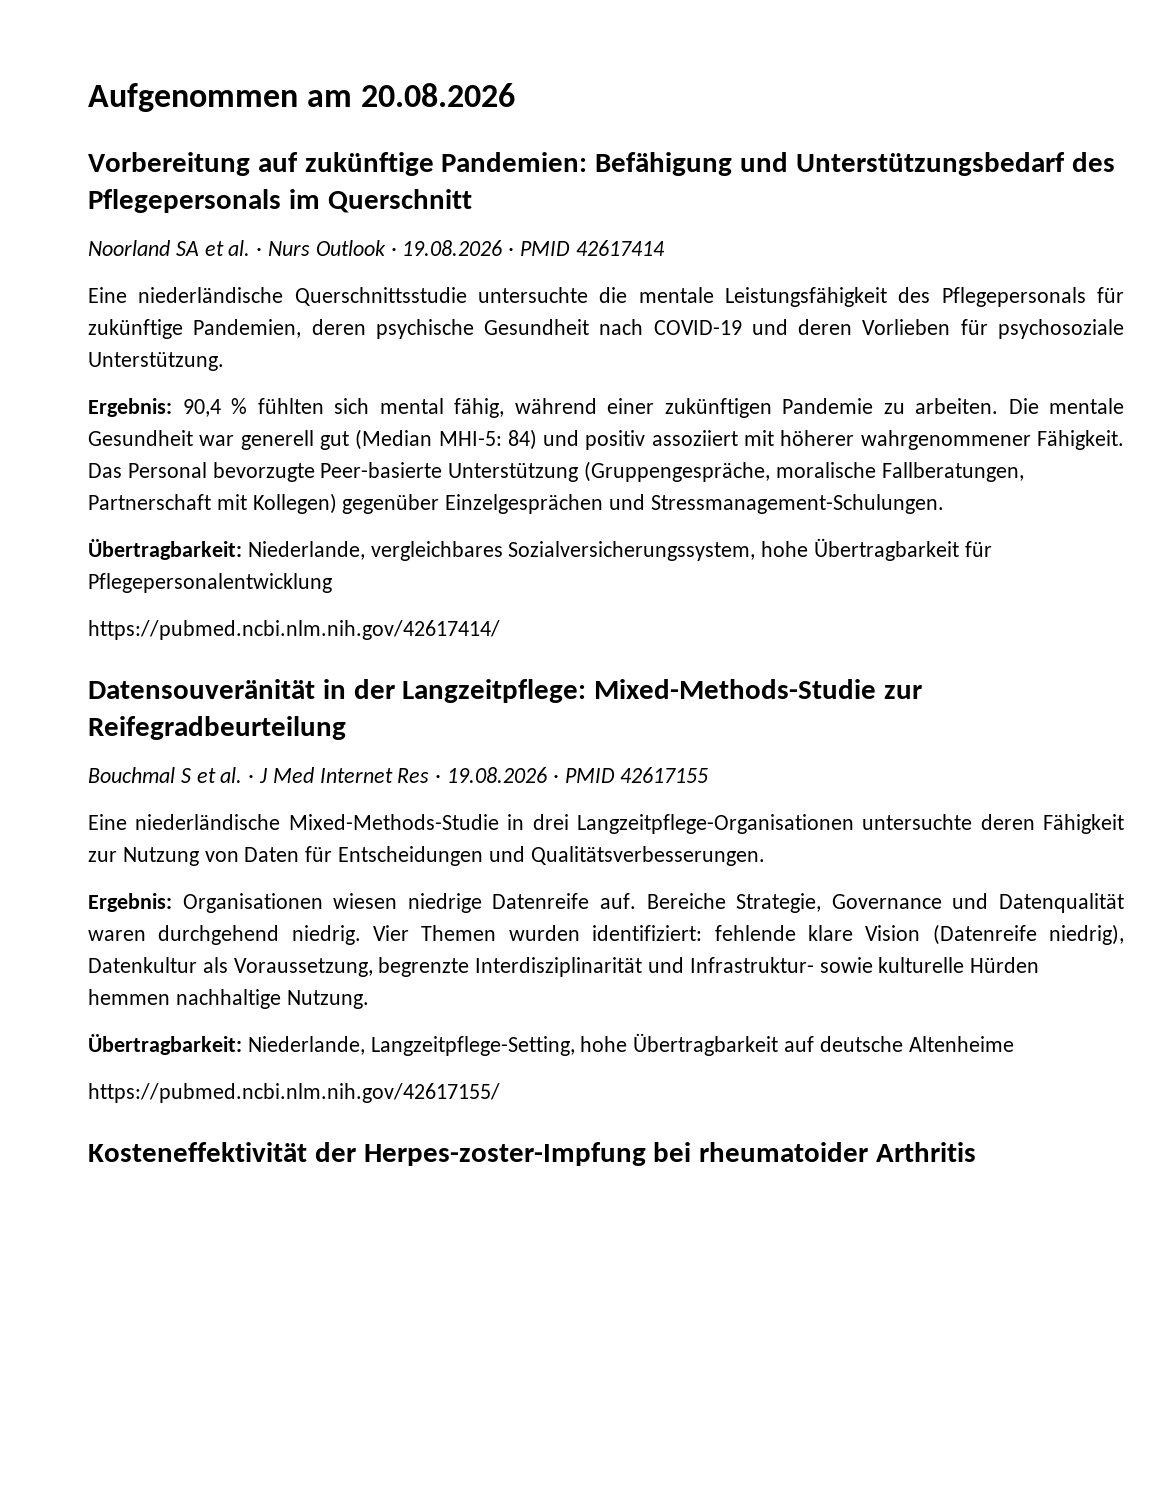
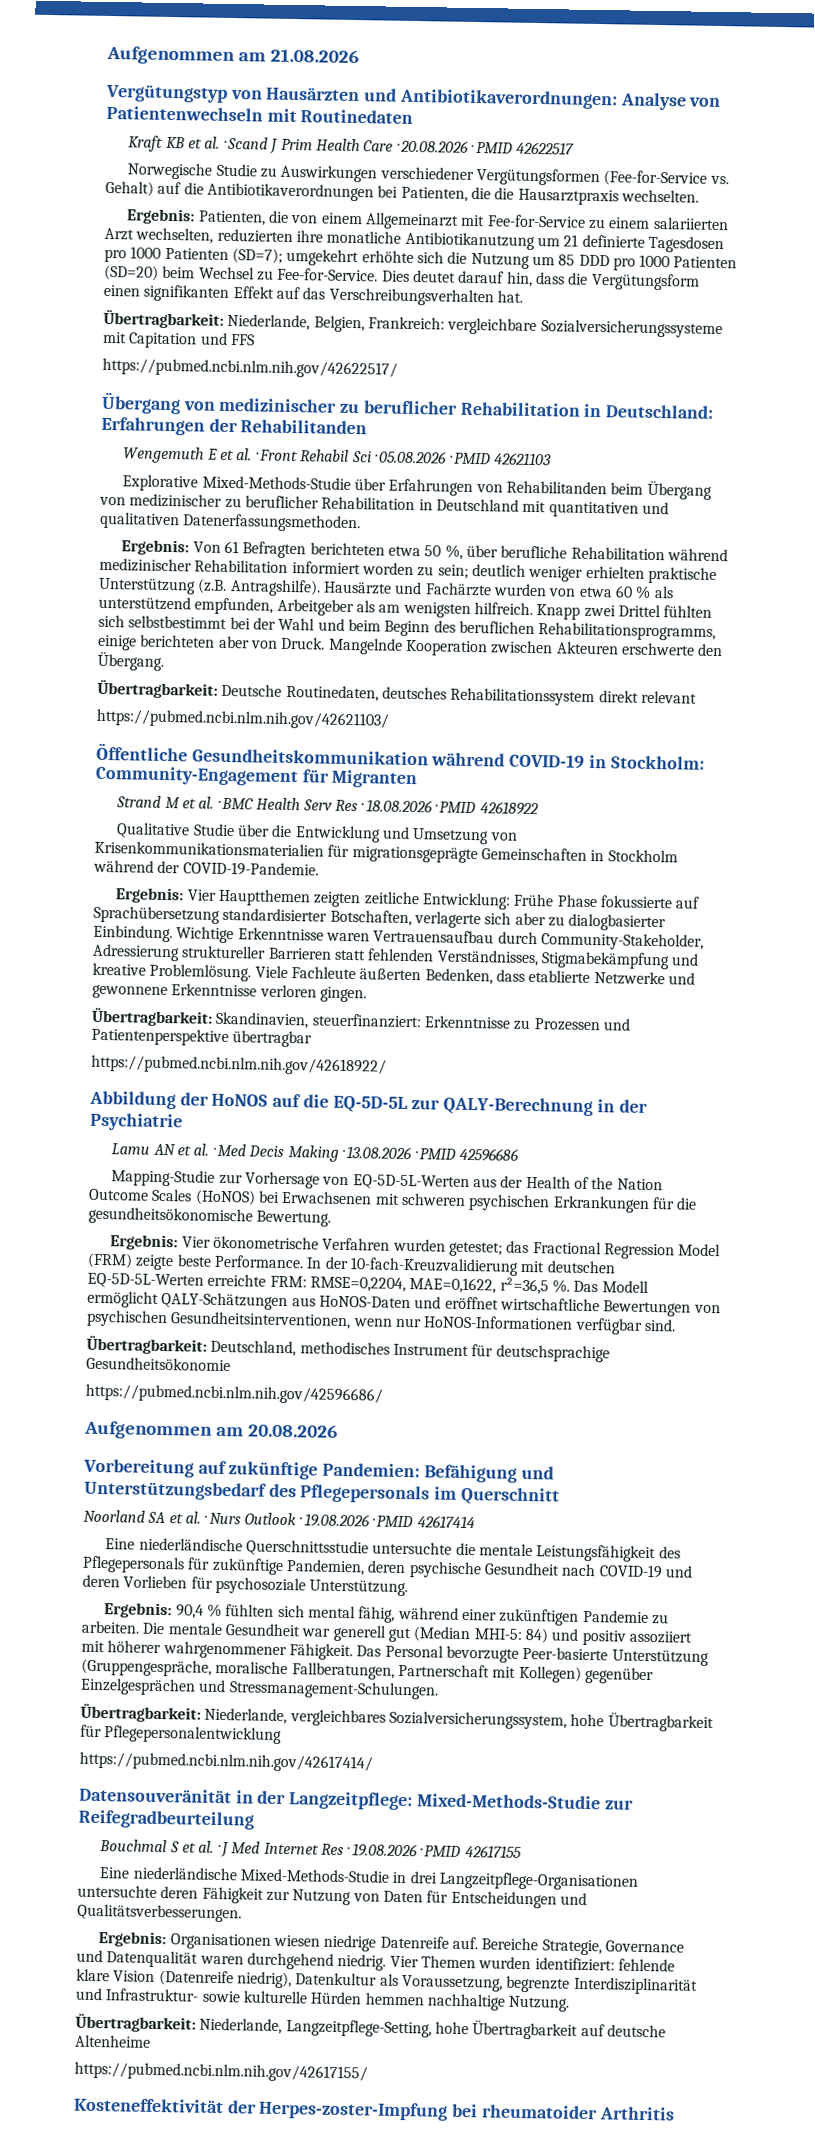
[88,83,353,112] Aufgenommen am -> [106,45,359,66] [105,83,722,111] [106,105,414,124] [128,135,574,155] [127,162,729,187] [105,180,699,206] [126,208,729,231] [104,227,724,254] [104,246,738,271] [104,264,700,291] [103,284,523,307] [103,309,723,339] [103,331,255,349] [102,357,398,379] [101,391,715,419] [101,416,368,436] [123,446,553,466] [122,474,712,500] [99,493,669,518] [99,511,362,533] [121,539,728,562] [99,557,717,584] [98,577,674,599] [98,595,713,620] [98,614,717,642] [97,634,724,657] [97,651,164,671] [97,679,697,707] [96,708,389,730] [96,742,705,770] [95,765,419,789] [116,795,539,816] [116,822,518,845] [94,840,678,864] [93,859,319,877] [115,887,701,910] [93,905,667,932] [93,924,704,951] [92,943,700,970] [92,962,695,986] [92,983,367,1003] [91,1007,630,1032] [91,1027,313,1048] [91,1054,387,1076] [89,1090,648,1117] [90,1112,183,1132] [111,1143,520,1162] [111,1169,663,1191] [88,1188,698,1213] [88,1206,332,1227] [110,1234,722,1260] [87,1252,616,1276] [87,1272,649,1295] [87,1290,721,1317] [86,1309,676,1335] [86,1335,610,1363] [86,1356,231,1372] [85,1383,383,1405] [84,1420,244,1440] Aufgenommen am 21.08.2026 // Vergütungstyp von Hausärzten und Antibiotikaverordnungen: Analyse von Patientenwechseln mit Routinedaten // Kraft KB et al. · Scand J Prim Health Care · 20.08.2026 · PMID 42622517 // Norwegische Studie zu Auswirkungen verschiedener Vergütungsformen (Fee-for-Service vs. Gehalt) auf die Antibiotikaverordnungen bei Patienten, die die Hausarztpraxis wechselten. // Ergebnis: Patienten, die von einem Allgemeinarzt mit Fee-for-Service zu einem salariierten Arzt wechselten, reduzierten ihre monatliche Antibiotikanutzung um 21 definierte Tagesdosen pro 1000 Patienten (SD=7); umgekehrt erhöhte sich die Nutzung um 85 DDD pro 1000 Patienten (SD=20) beim Wechsel zu Fee-for-Service. Dies deutet darauf hin, dass die Vergütungsform einen signifikanten Effekt auf das Verschreibungsverhalten hat. // Übertragbarkeit: Niederlande, Belgien, Frankreich: vergleichbare Sozialversicherungssysteme mit Capitation und FFS // https://pubmed.ncbi.nlm.nih.gov/42622517/ // Übergang von medizinischer zu beruflicher Rehabilitation in Deutschland: Erfahrungen der Rehabilitanden // Wengemuth E et al. · Front Rehabil Sci · 05.08.2026 · PMID 42621103 // Explorative Mixed-Methods-Studie über Erfahrungen von Rehabilitanden beim Übergang von medizinischer zu beruflicher Rehabilitation in Deutschland mit quantitativen und qualitativen Datenerfassungsmethoden. // Ergebnis: Von 61 Befragten berichteten etwa 50 %, über berufliche Rehabilitation während medizinischer Rehabilitation informiert worden zu sein; deutlich weniger erhielten praktische Unterstützung (z.B. Antragshilfe). Hausärzte und Fachärzte wurden von etwa 60 % als unterstützend empfunden, Arbeitgeber als am wenigsten hilfreich. Knapp zwei Drittel fühlten sich selbstbestimmt bei der Wahl und beim Beginn des beruflichen Rehabilitationsprogramms, einige berichteten aber von Druck. Mangelnde Kooperation zwischen Akteuren erschwerte den Übergang. // Übertragbarkeit: Deutsche Routinedaten, deutsches Rehabilitationssystem direkt relevant // https://pubmed.ncbi.nlm.nih.gov/42621103/ // Öffentliche Gesundheitskommunikation während COVID-19 in Stockholm: Community-Engagement für Migranten // Strand M et al. · BMC Health Serv Res · 18.08.2026 · PMID 42618922 // Qualitative Studie über die Entwicklung und Umsetzung von Krisenkommunikationsmaterialien für migrationsgeprägte Gemeinschaften in Stockholm während der COVID-19-Pandemie. // Ergebnis: Vier Hauptthemen zeigten zeitliche Entwicklung: Frühe Phase fokussierte auf Sprachübersetzung standardisierter Botschaften, verlagerte sich aber zu dialogbasierter Einbindung. Wichtige Erkenntnisse waren Vertrauensaufbau durch Community-Stakeholder, Adressierung struktureller Barrieren statt fehlenden Verständnisses, Stigmabekämpfung und kreative Problemlösung. Viele Fachleute äußerten Bedenken, dass etablierte Netzwerke und gewonnene Erkenntnisse verloren gingen. // Übertragbarkeit: Skandinavien, steuerfinanziert: Erkenntnisse zu Prozessen und Patientenperspektive übertragbar // https://pubmed.ncbi.nlm.nih.gov/42618922/ // Abbildung der HoNOS auf die EQ-5D-5L zur QALY-Berechnung in der Psychiatrie // Lamu AN et al. · Med Decis Making · 13.08.2026 · PMID 42596686 // Mapping-Studie zur Vorhersage von EQ-5D-5L-Werten aus der Health of the Nation Outcome Scales (HoNOS) bei Erwachsenen mit schweren psychischen Erkrankungen für die gesundheitsökonomische Bewertung. // Ergebnis: Vier ökonometrische Verfahren wurden getestet; das Fractional Regression Model (FRM) zeigte beste Performance. In der 10-fach-Kreuzvalidierung mit deutschen EQ-5D-5L-Werten erreichte FRM: RMSE=0,2204, MAE=0,1622, r²=36,5 %. Das Modell ermöglicht QALY-Schätzungen aus HoNOS-Daten und eröffnet wirtschaftliche Bewertungen von psychischen Gesundheitsinterventionen, wenn nur HoNOS-Informationen verfügbar sind. // Übertragbarkeit: Deutschland, methodisches Instrument für deutschsprachige Gesundheitsökonomie // https://pubmed.ncbi.nlm.nih.gov/42596686/ // Aufgenommen am

